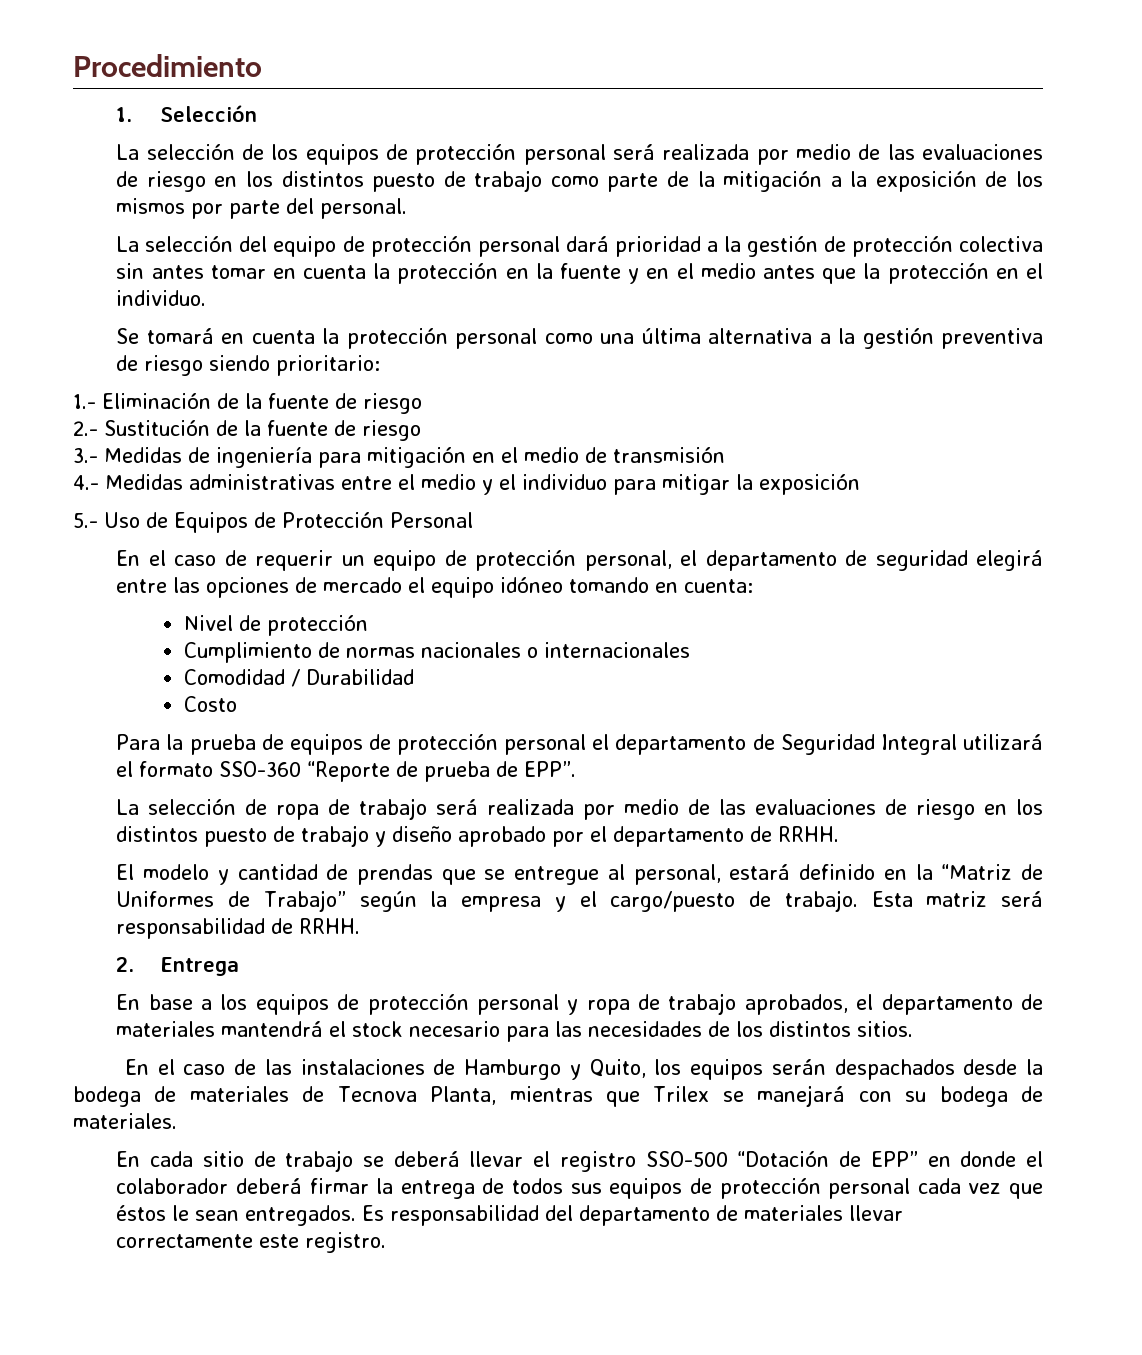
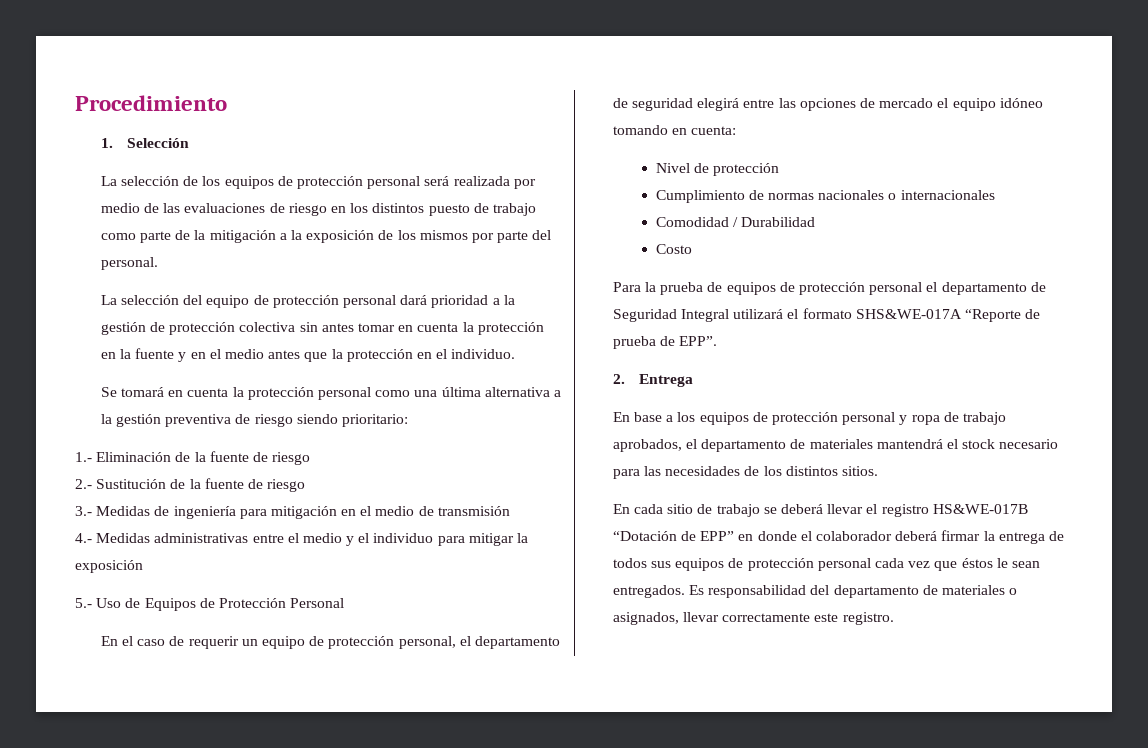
[219,761,302,777] SSO-360 -> [855,309,962,319] SHS&WE-017A
[116,798,1043,820] [116,825,840,847] [116,864,1043,885] [116,890,1044,912] [116,918,361,939] // La selección de ropa de trabajo será realizada por medio de las evaluaciones de riesgo en los distintos puesto de trabajo y diseño aprobado por el departamento de RRHH. // El modelo y cantidad de prendas que se entregue al personal, estará definido en la “Matriz de Uniformes de Trabajo” según la empresa y el cargo/puesto de trabajo. Esta matriz será responsabilidad de RRHH. -> (718, 341) none
[124,1059,1043,1080] [73,1085,1043,1107] [73,1113,177,1129] // En el caso de las instalaciones de Hamburgo y Quito, los equipos serán despachados desde la bodega de materiales de Tecnova Planta, mientras que Trilex se manejará con su bodega de materiales. -> (878, 471) none
[645,1151,728,1167] SSO-500 -> [932,504,1028,514] HS&WE-017B
(844, 1213) none -> [1009,588,1018,595] [612,612,679,625] o asignados,

